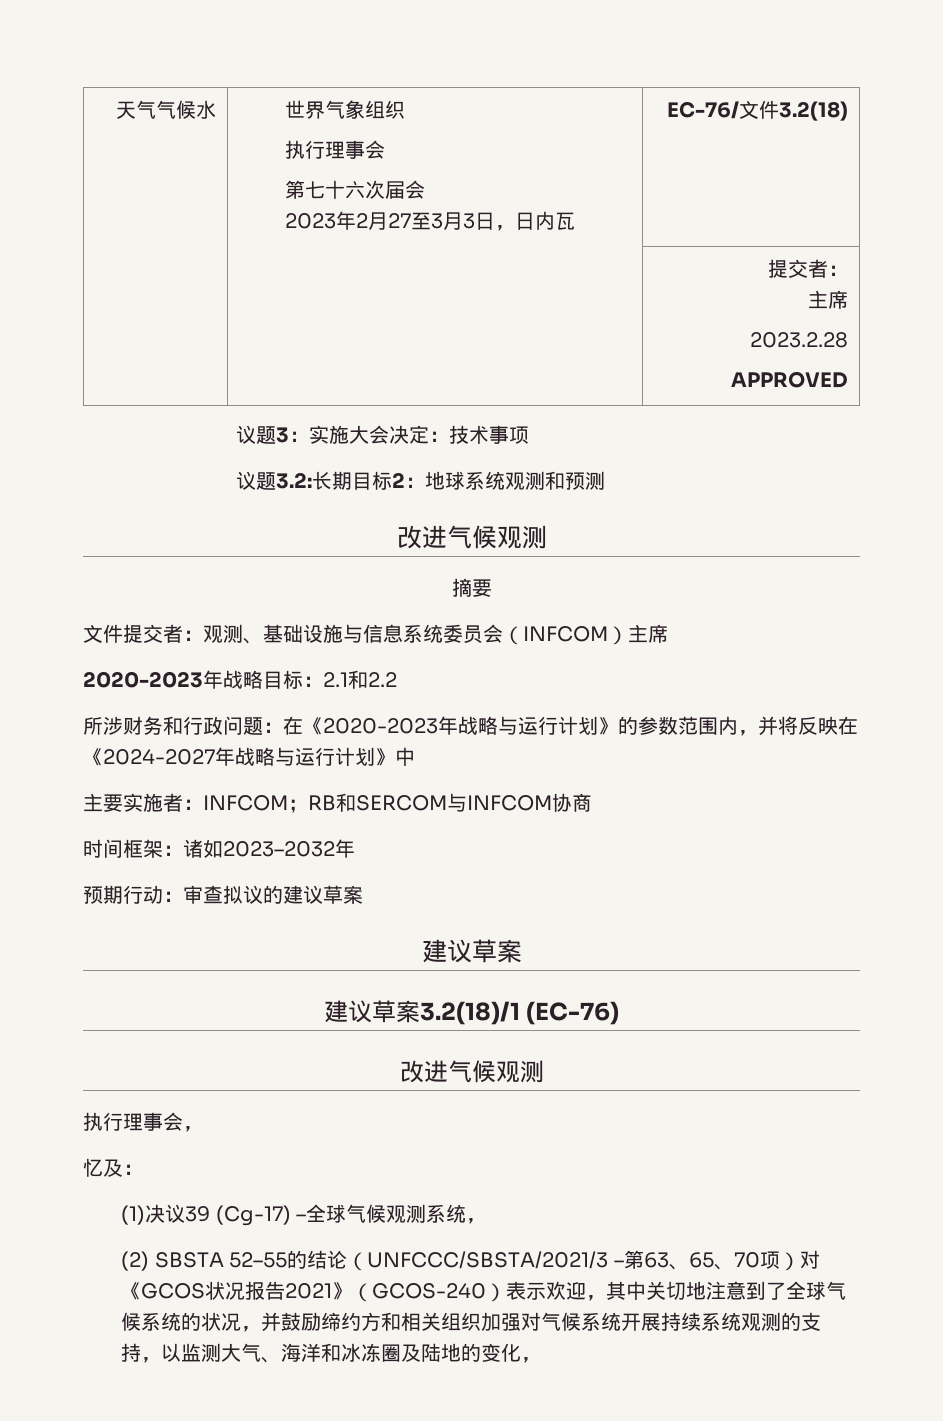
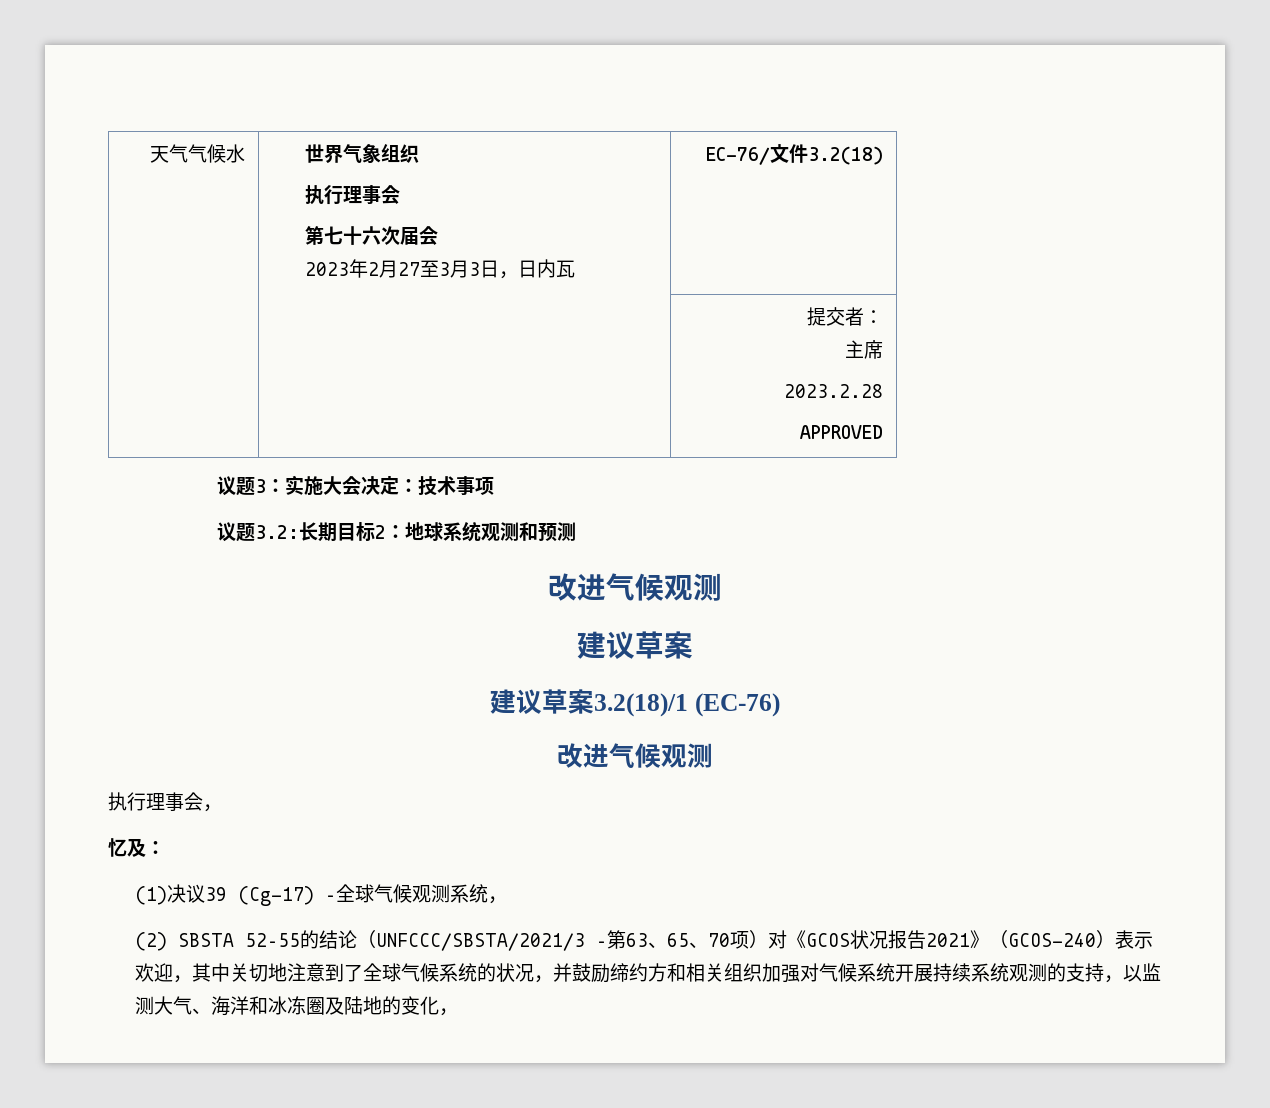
[451,578,492,597] [83,624,668,645] [83,670,397,689] [83,716,858,736] [83,747,415,766] [83,793,592,813] [83,839,355,858] [83,885,363,904] // 摘要 // 文件提交者：观测、基础设施与信息系统委员会（INFCOM）主席 // 2020-2023年战略目标：2.1和2.2 // 所涉财务和行政问题：在《2020-2023年战略与运行计划》的参数范围内，并将反映在《2024-2027年战略与运行计划》中 // 主要实施者：INFCOM；RB和SERCOM与INFCOM协商 // 时间框架：诸如2023–2032年 // 预期行动：审查拟议的建议草案 -> (722, 587) none

